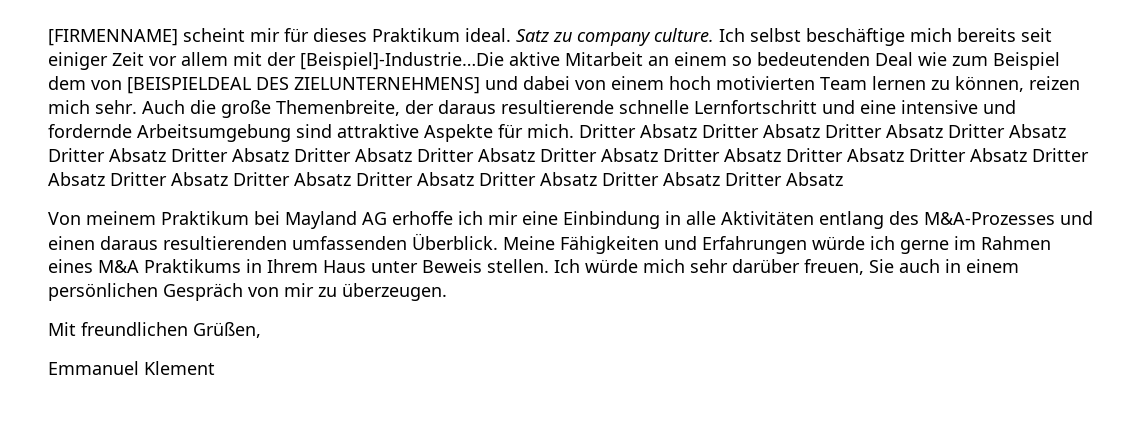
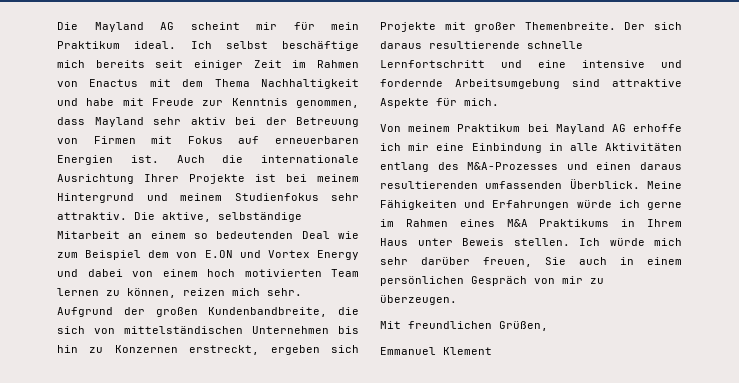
[48,29,178,46] [FIRMENNAME] -> [57,22,174,32] Die Mayland AG
[313,28,367,42] dieses -> [331,22,359,30] mein
[516,28,714,46] Satz zu company culture. -> (177, 45) none
[149,52,560,70] vor allem mit der [Beispiel]-Industrie…Die aktive -> [292,60,359,68] [57,79,359,89] [57,98,359,108] [57,117,359,127] [57,136,359,144] [57,155,359,165] [57,174,359,184] [57,193,359,203] [57,212,302,222] im Rahmen von Enactus mit dem Thema Nachhaltigkeit und habe mit Freude zur Kenntnis genommen, dass Mayland sehr aktiv bei der Betreuung von Firmen mit Fokus auf erneuerbaren Energien ist. Auch die internationale Ausrichtung Ihrer Projekte ist bei meinem Hintergrund und meinem Studienfokus sehr attraktiv. Die aktive, selbständige
[127,77,480,94] [BEISPIELDEAL DES ZIELUNTERNEHMENS] -> [204,250,359,260] E.ON und Vortex Energy
[142,100,434,118] Auch die große Themenbreite, der -> [57,307,359,317] [57,326,359,334] [57,345,359,355] [380,22,682,32] Aufgrund der großen Kundenbandbreite, die sich von mittelständischen Unternehmen bis hin zu Konzernen erstreckt, ergeben sich Projekte mit großer Themenbreite. Der sich
[579,124,1066,138] [48,148,1089,162] [48,172,843,186] Dritter Absatz Dritter Absatz Dritter Absatz Dritter Absatz Dritter Absatz Dritter Absatz Dritter Absatz Dritter Absatz Dritter Absatz Dritter Absatz Dritter Absatz Dritter Absatz Dritter Absatz Dritter Absatz Dritter Absatz Dritter Absatz Dritter Absatz Dritter Absatz Dritter Absatz -> (499, 102) none

